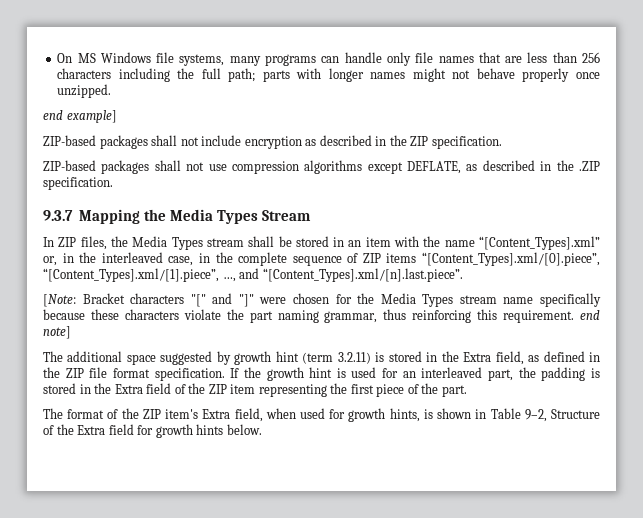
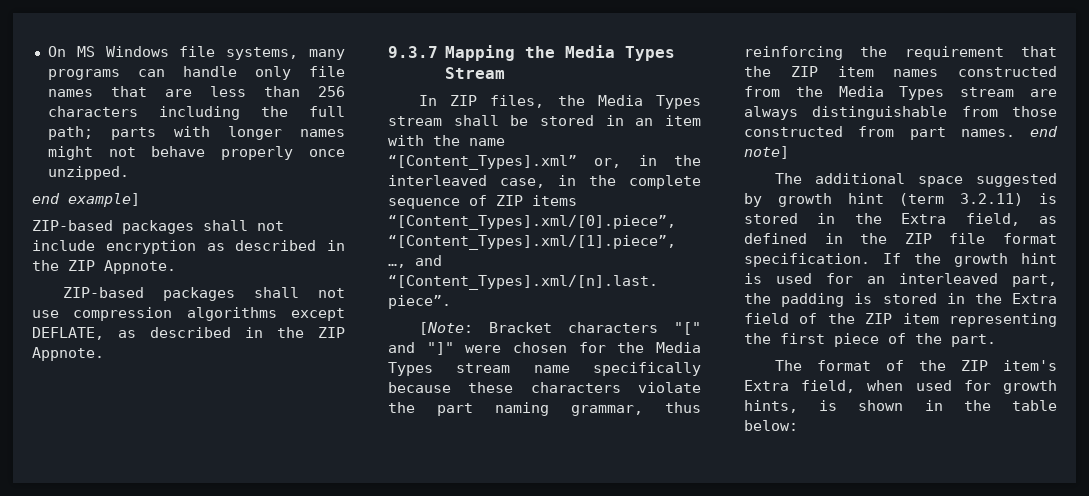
[431,136,502,149] specification. -> [104,260,176,274] Appnote.
[578,161,600,171] [43,177,113,190] .ZIP specification. -> [318,327,345,338] [32,347,104,361] ZIP Appnote.
[477,309,575,323] this requirement. -> [860,46,1057,60] [744,66,1057,77] [744,86,1057,100] [744,106,1057,120] [744,126,1015,140] the requirement that the ZIP item names constructed from the Media Types stream are always distinguishable from those constructed from part names.
[490,408,601,422] [43,424,262,438] Table 9–2, Structure of the Extra field for growth hints below. -> [963,400,1057,411] [744,420,798,431] the table below:

